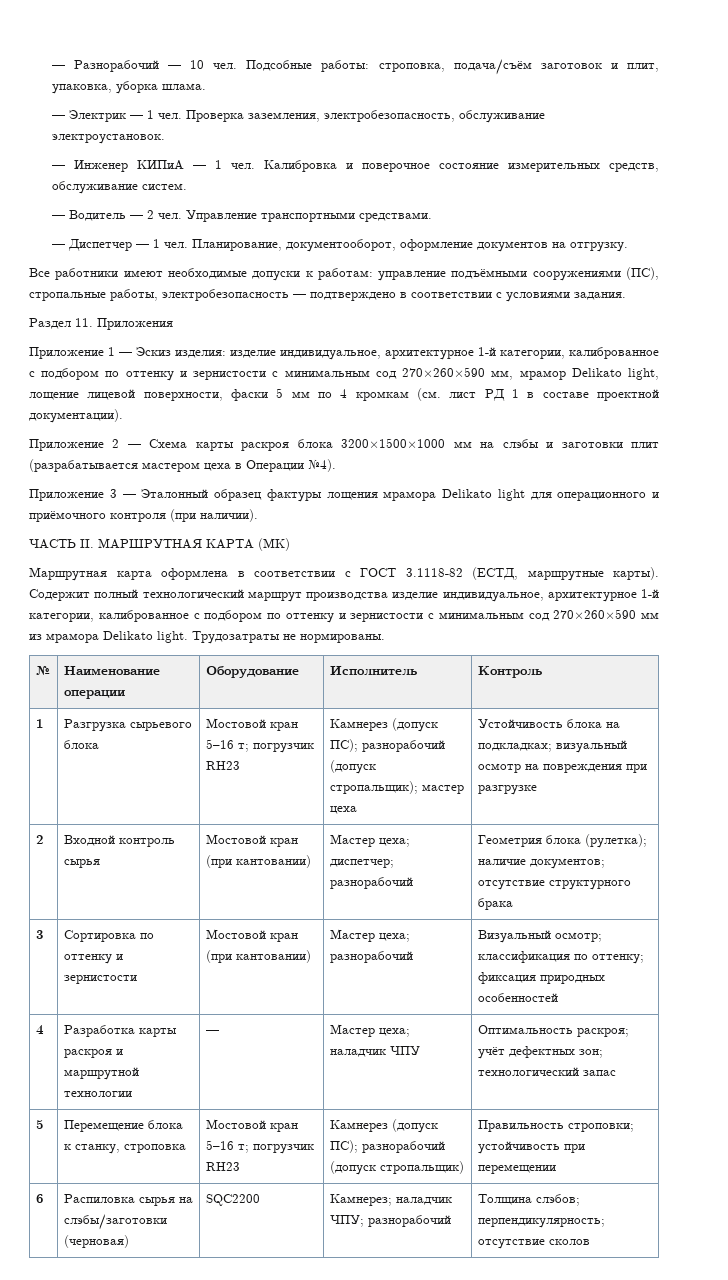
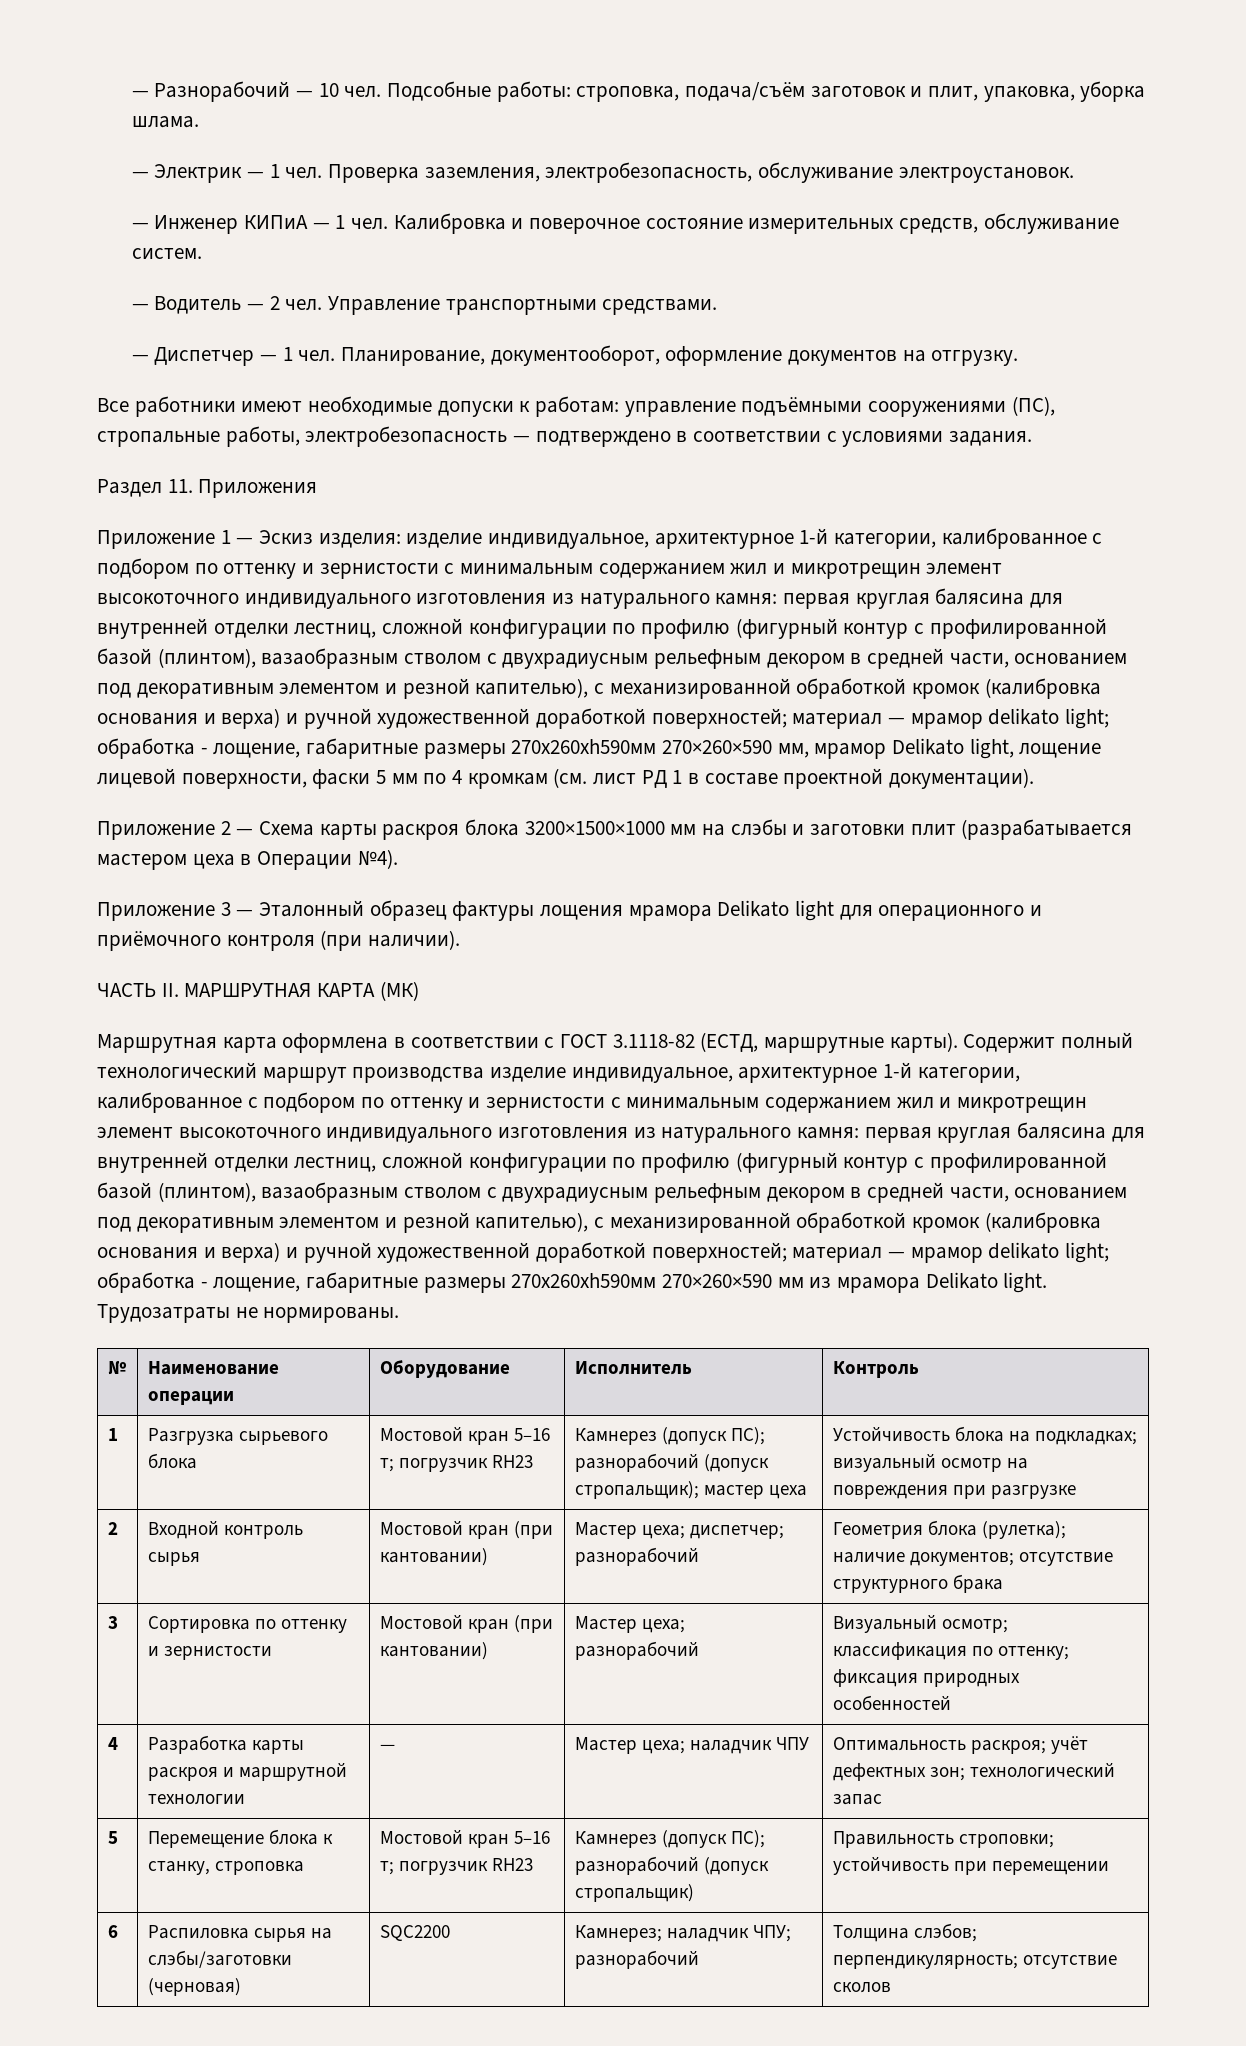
[375,371,397,379] сод -> [598,563,1003,579] [97,588,1064,609] [97,618,1107,639] [97,648,1128,669] [97,678,1101,699] [97,708,1110,729] [97,738,657,759] содержанием жил и микротрещин элемент высокоточного индивидуального изготовления из натурального камня: первая круглая балясина для внутренней отделки лестниц, сложной конфигурации по профилю (фигурный контур с профилированной базой (плинтом), вазаобразным стволом с двухрадиусным рельефным декором в средней части, основанием под декоративным элементом и резной капителью), с механизированной обработкой кромок (калибровка основания и верха) и ручной художественной доработкой поверхностей; материал — мрамор delikato light; обработка - лощение, габаритные размеры 270х260хh590мм
[528,613,550,621] сод -> [765,1097,1088,1113] [97,1122,1145,1143] [97,1152,1107,1173] [97,1182,1128,1203] [97,1212,1101,1233] [97,1242,1110,1263] [97,1272,657,1293] содержанием жил и микротрещин элемент высокоточного индивидуального изготовления из натурального камня: первая круглая балясина для внутренней отделки лестниц, сложной конфигурации по профилю (фигурный контур с профилированной базой (плинтом), вазаобразным стволом с двухрадиусным рельефным декором в средней части, основанием под декоративным элементом и резной капителью), с механизированной обработкой кромок (калибровка основания и верха) и ручной художественной доработкой поверхностей; материал — мрамор delikato light; обработка - лощение, габаритные размеры 270х260хh590мм

